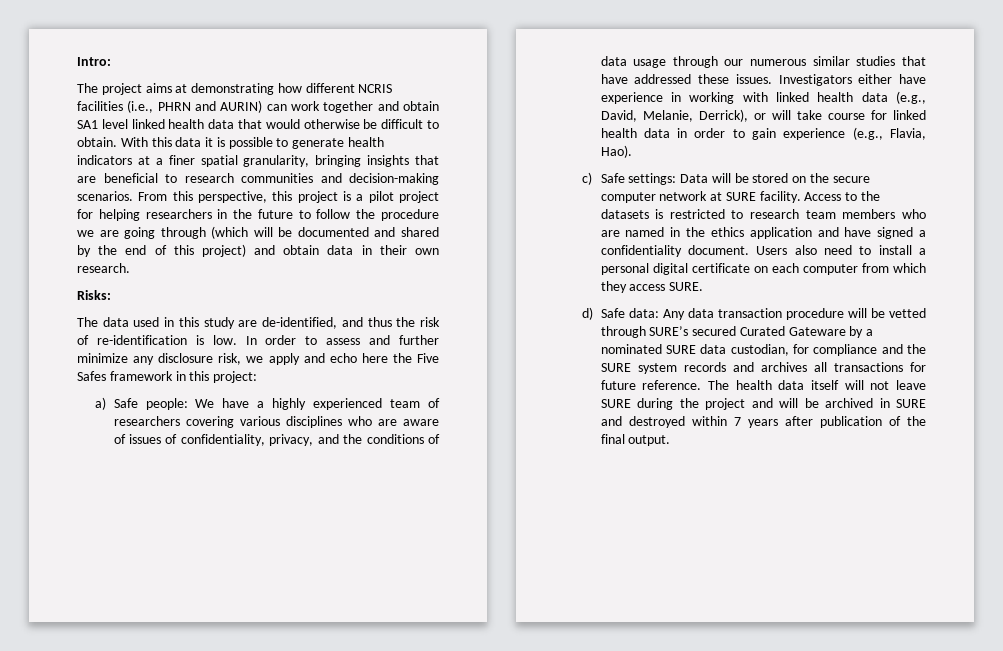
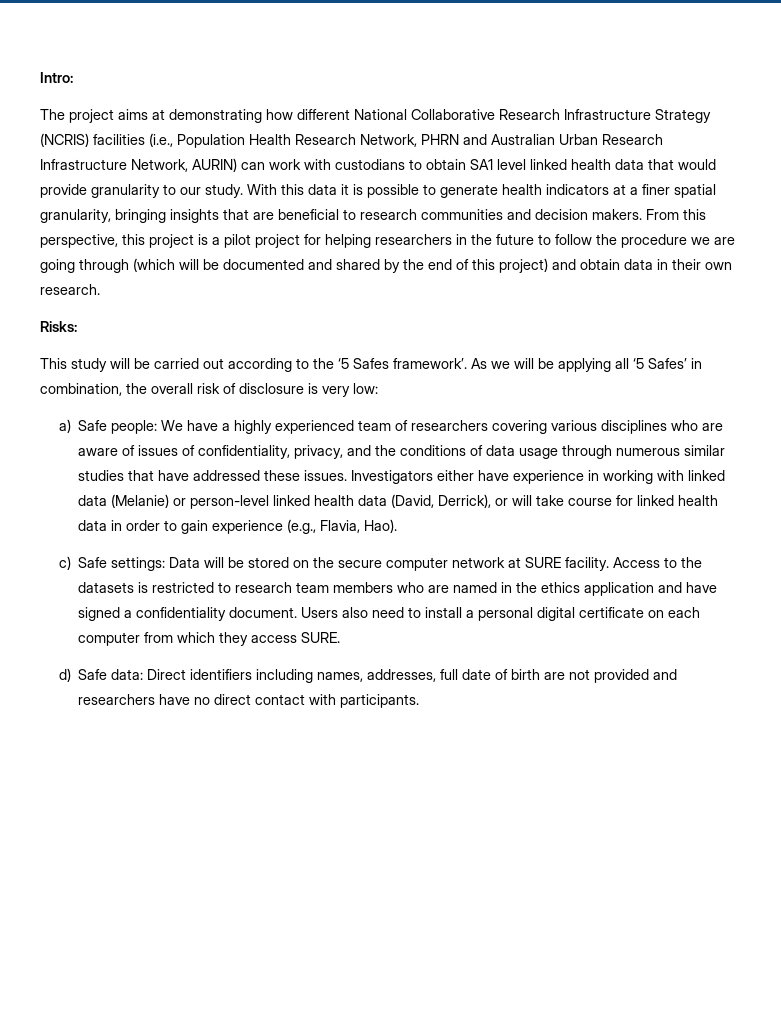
[358,84,393,93] [77,100,399,113] NCRIS facilities (i.e., PHRN and AURIN) can work together and -> [354,109,711,123] [40,133,663,148] [40,158,422,172] National Collaborative Research Infrastructure Strategy (NCRIS) facilities (i.e., Population Health Research Network, PHRN and Australian Urban Research Infrastructure Network, AURIN) can work with custodians to
[303,119,440,129] [77,137,117,147] otherwise be difficult to obtain. -> [40,184,243,198] provide granularity to our study.
[349,173,439,185] [77,191,133,201] decision-making scenarios. -> [535,209,642,220] decision makers.
[77,317,440,329] [77,335,439,345] [77,353,439,365] [77,371,258,383] The data used in this study are de-identified, and thus the risk of re-identification is low. In order to assess and further minimize any disclosure risk, we apply and echo here the Five Safes framework in this project: -> [40,358,702,372] [40,383,378,397] This study will be carried out according to the ‘5 Safes framework’. As we will be applying all ‘5 Safes’ in combination, the overall risk of disclosure is very low:
[724,59,744,66] our -> (613, 452) none
[817,91,926,104] [600,110,693,122] health data (e.g., David, Melanie, -> [78,494,435,509] data (Melanie) or person-level linked health data (David,
[662,308,926,320] [600,326,874,338] [600,344,926,356] [600,362,926,374] [600,380,926,390] [600,398,927,410] [600,416,926,428] [600,434,671,446] Any data transaction procedure will be vetted through SURE’s secured Curated Gateware by a nominated SURE data custodian, for compliance and the SURE system records and archives all transactions for future reference. The health data itself will not leave SURE during the project and will be archived in SURE and destroyed within 7 years after publication of the final output. -> [147,669,678,683] [78,694,420,708] Direct identifiers including names, addresses, full date of birth are not provided and researchers have no direct contact with participants.

